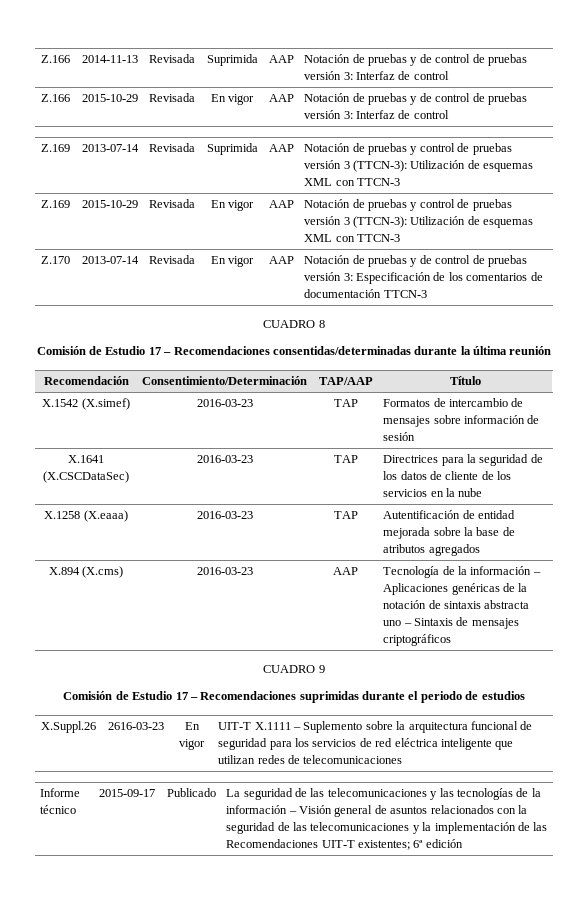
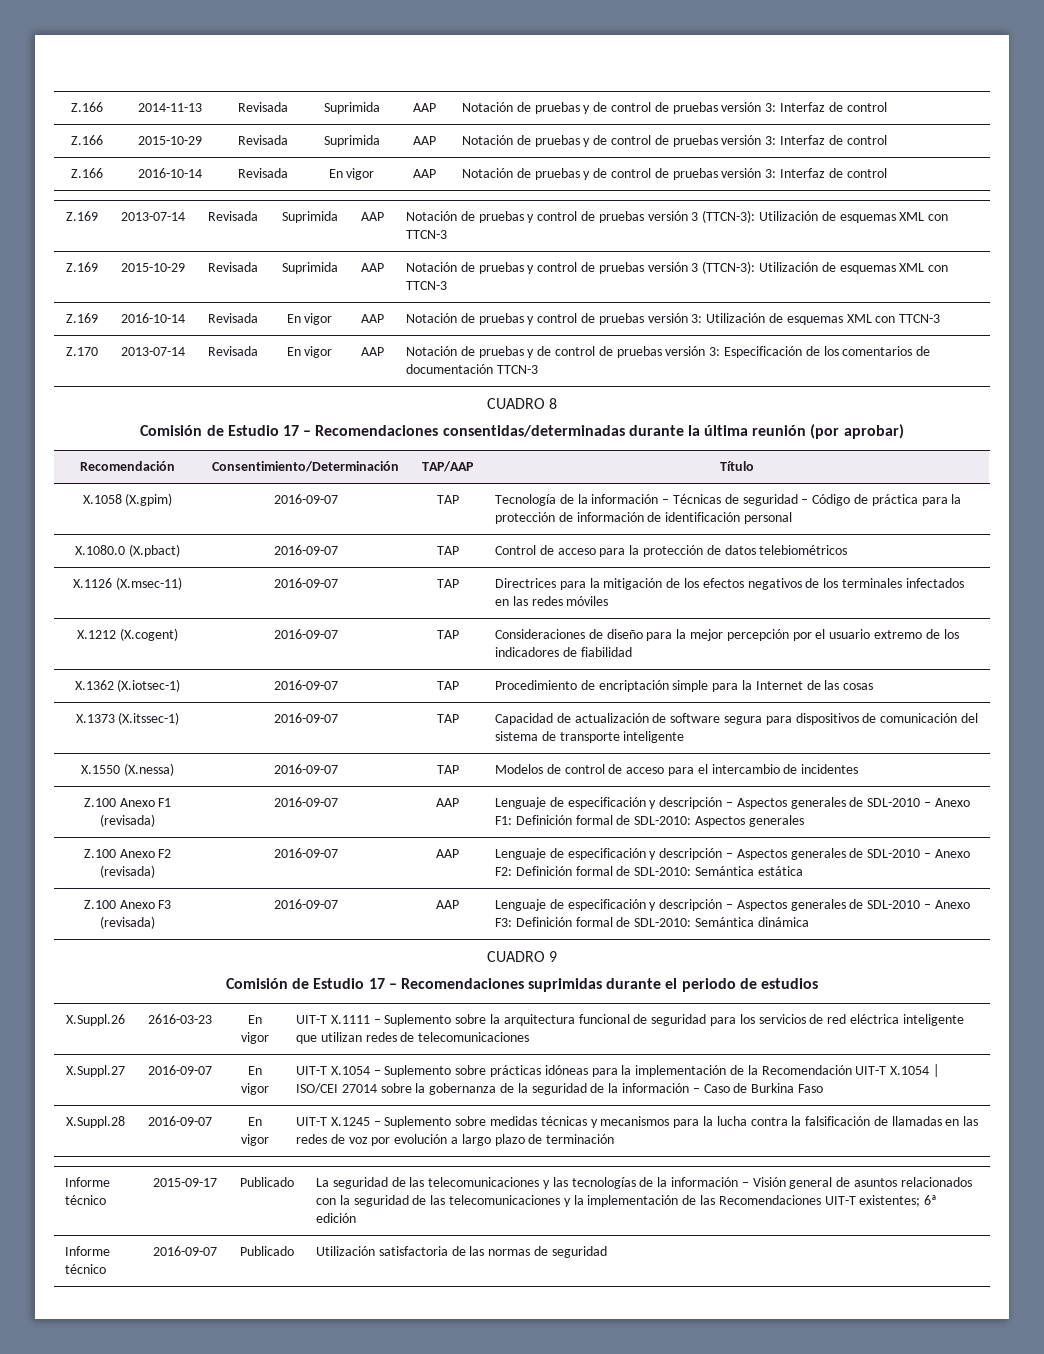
(195, 97) none -> [323,135,380,147] [413,136,436,145] [462,135,887,147] [70,168,103,178] [137,168,202,178] [238,168,288,178] | Suprimida | AAP | Notación de pruebas y de control de pruebas versión 3: Interfaz de control // Z.166 | 2016-10-14 | Revisada
(195, 203) none -> [281,262,338,274] [361,263,384,272] [406,261,949,274] [406,281,448,290] [66,313,98,323] [121,313,185,323] [208,313,258,323] | Suprimida | AAP | Notación de pruebas y control de pruebas versión 3 (TTCN-3): Utilización de esquemas XML con TTCN-3 // Z.169 | 2016-10-14 | Revisada
[343,216,408,228] 3 (TTCN-3): -> [691,314,703,323] 3:
(552, 350) none -> [810,424,904,439] (por aprobar)
[42,398,130,410] [196,399,253,407] [333,399,358,407] [383,398,524,407] [383,415,540,427] [383,432,416,441] [68,455,104,463] [43,471,129,483] [196,455,253,463] X.1542 (X.simef) | 2016-03-23 | TAP | Formatos de intercambio de mensajes sobre información de sesión // X.1641 (X.CSCDataSec) | 2016-03-23 -> [82,493,173,506] [273,494,338,504] [436,495,459,504] [495,494,962,506] [495,512,793,524] [75,544,180,557] [273,545,338,555] [436,546,459,555] [495,545,848,557] [73,577,182,590] [273,578,338,588] X.1058 (X.gpim) | 2016-09-07 | TAP | Tecnología de la información – Técnicas de seguridad – Código de práctica para la protección de información de identificación personal // X.1080.0 (X.pbact) | 2016-09-07 | TAP | Control de acceso para la protección de datos telebiométricos // X.1126 (X.msec-11) | 2016-09-07
[479,454,543,466] [383,471,512,480] [383,488,483,497] [44,510,128,522] [196,511,253,519] [333,511,358,519] [383,510,516,519] [383,527,515,539] [383,544,480,556] [48,566,124,578] [196,567,253,575] [333,567,358,575] [383,566,541,578] [383,583,528,595] [383,600,530,609] [383,617,519,629] [383,634,452,646] seguridad de los datos de cliente de los servicios en la nube // X.1258 (X.eaaa) | 2016-03-23 | TAP | Autentificación de entidad mejorada sobre la base de atributos agregados // X.894 (X.cms) | 2016-03-23 | AAP | Tecnología de la información – Aplicaciones genéricas de la notación de sintaxis abstracta uno – Sintaxis de mensajes criptográficos -> [603,578,964,590] [495,596,609,606] [77,628,178,641] [273,629,338,639] [436,630,459,639] [495,629,959,641] [495,647,632,657] [74,679,181,692] [273,680,338,690] [436,681,459,690] [495,680,874,692] [75,712,180,725] [273,713,338,723] [436,714,459,723] [495,713,978,725] [495,731,685,743] [81,763,174,776] [273,764,338,774] [436,765,459,774] [495,764,859,776] [83,798,172,807] [100,814,155,827] [273,797,338,807] [436,798,459,807] [495,797,970,809] [495,815,804,827] [83,849,172,858] [100,865,155,878] [273,848,338,858] [436,849,459,858] [495,848,970,860] [495,866,803,876] [83,900,172,909] [100,916,155,929] [273,899,338,909] [436,900,459,909] [495,899,970,911] [495,917,809,927] mitigación de los efectos negativos de los terminales infectados en las redes móviles // X.1212 (X.cogent) | 2016-09-07 | TAP | Consideraciones de diseño para la mejor percepción por el usuario extremo de los indicadores de fiabilidad // X.1362 (X.iotsec-1) | 2016-09-07 | TAP | Procedimiento de encriptación simple para la Internet de las cosas // X.1373 (X.itssec-1) | 2016-09-07 | TAP | Capacidad de actualización de software segura para dispositivos de comunicación del sistema de transporte inteligente // X.1550 (X.nessa) | 2016-09-07 | TAP | Modelos de control de acceso para el intercambio de incidentes // Z.100 Anexo F1 (revisada) | 2016-09-07 | AAP | Lenguaje de especificación y descripción – Aspectos generales de SDL-2010 – Anexo F1: Definición formal de SDL-2010: Aspectos generales // Z.100 Anexo F2 (revisada) | 2016-09-07 | AAP | Lenguaje de especificación y descripción – Aspectos generales de SDL-2010 – Anexo F2: Definición formal de SDL-2010: Semántica estática // Z.100 Anexo F3 (revisada) | 2016-09-07 | AAP | Lenguaje de especificación y descripción – Aspectos generales de SDL-2010 – Anexo F3: Definición formal de SDL-2010: Semántica dinámica
(403, 759) none -> [66,1065,125,1077] [148,1065,212,1075] [247,1066,262,1075] [240,1083,269,1095] [296,1064,939,1077] [296,1083,823,1095] [66,1116,125,1128] [148,1116,212,1126] [247,1117,262,1126] [240,1134,269,1146] [296,1116,979,1128] [296,1134,615,1146] // X.Suppl.27 | 2016-09-07 | En vigor | UIT-T X.1054 – Suplemento sobre prácticas idóneas para la implementación de la Recomendación UIT-T X.1054 | ISO/CEI 27014 sobre la gobernanza de la seguridad de la información – Caso de Burkina Faso // X.Suppl.28 | 2016-09-07 | En vigor | UIT-T X.1245 – Suplemento sobre medidas técnicas y mecanismos para la lucha contra la falsificación de llamadas en las redes de voz por evolución a largo plazo de terminación
(463, 843) none -> [65,1246,111,1256] [65,1264,107,1274] [153,1246,217,1256] [240,1246,294,1256] [316,1246,607,1258] // Informe técnico | 2016-09-07 | Publicado | Utilización satisfactoria de las normas de seguridad

